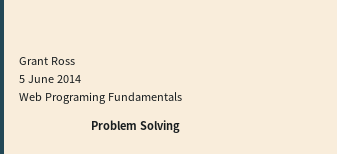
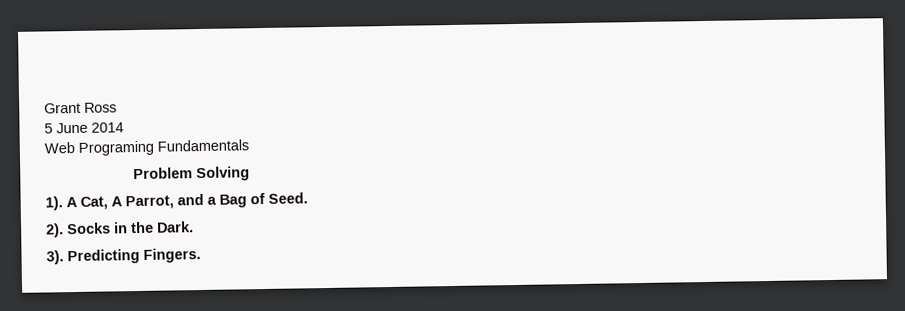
(181, 126) none -> [45,192,308,211] [46,221,194,238] [46,248,201,265] // 1). A Cat, A Parrot, and a Bag of Seed. // 2). Socks in the Dark. // 3). Predicting Fingers.

